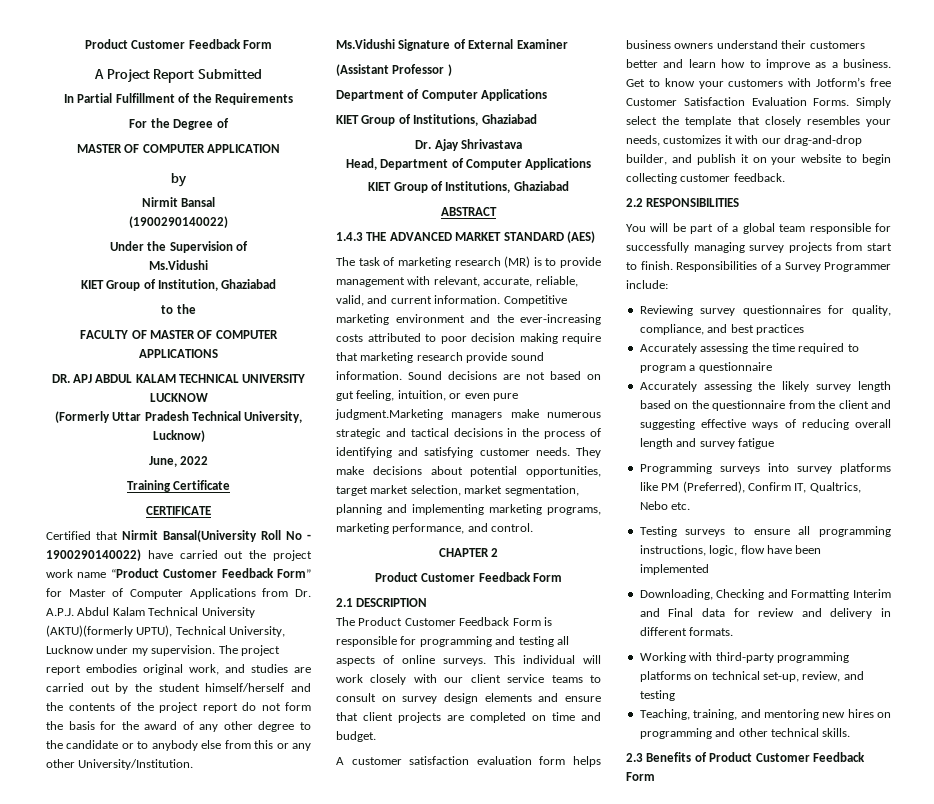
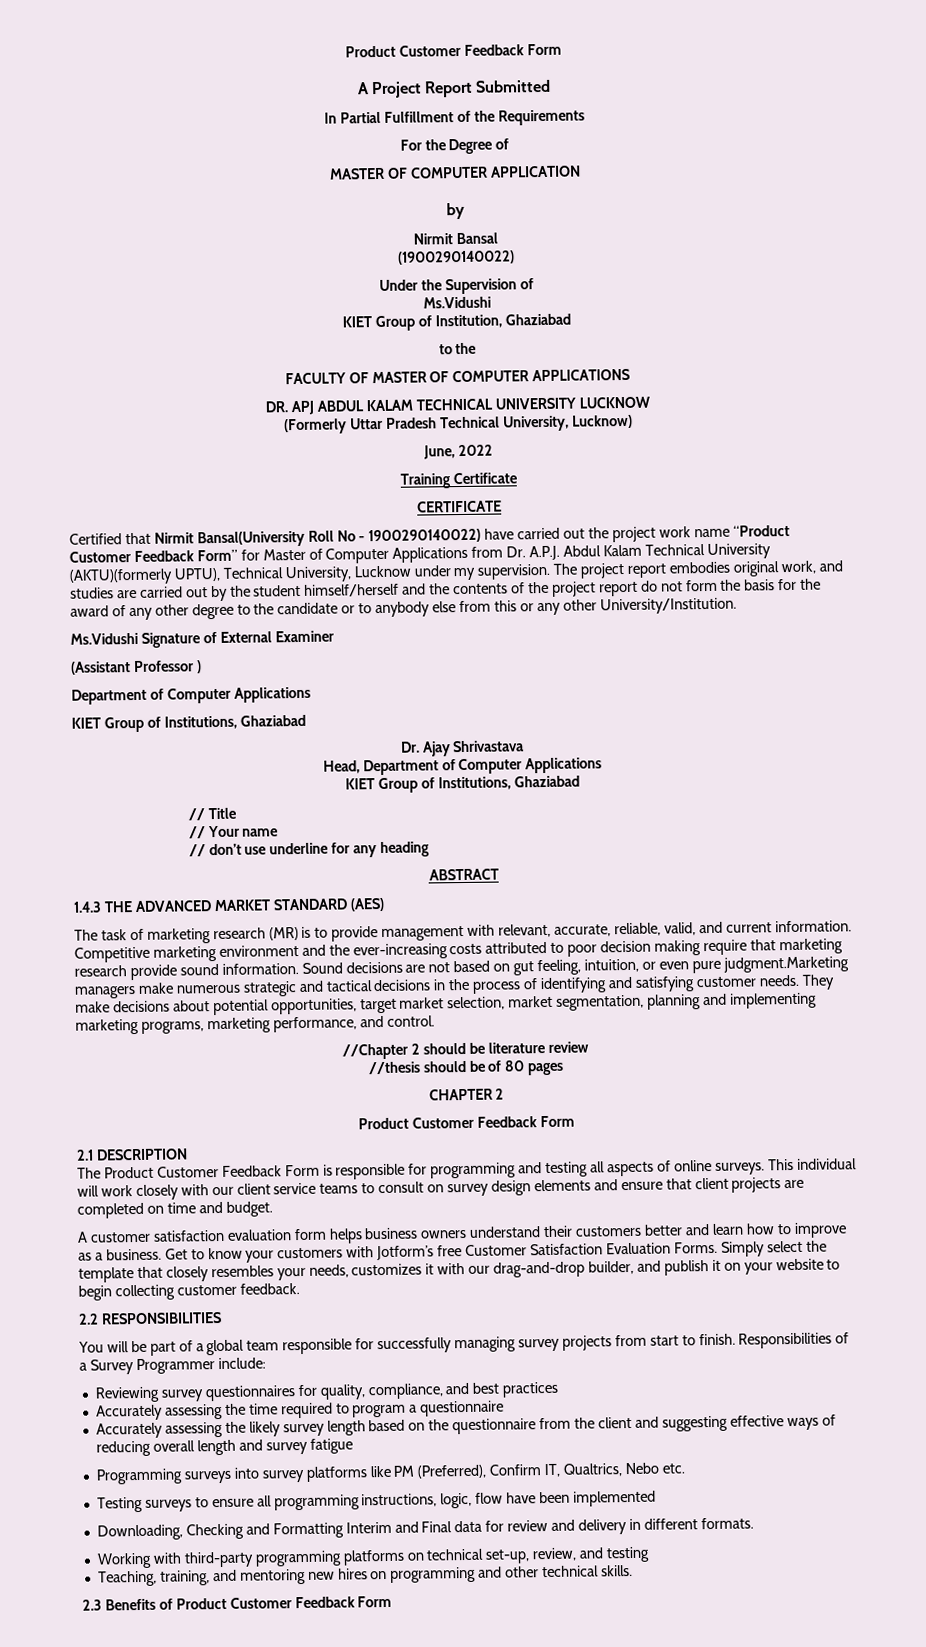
(569, 186) none -> [187,807,237,821] [188,825,280,839] [188,841,431,858] // // Title // // Your name // // don’t use underline for any heading
(534, 527) none -> [342,1041,589,1060] [367,1060,565,1076] // //Chapter 2 should be literature review // //thesis should be of 80 pages

